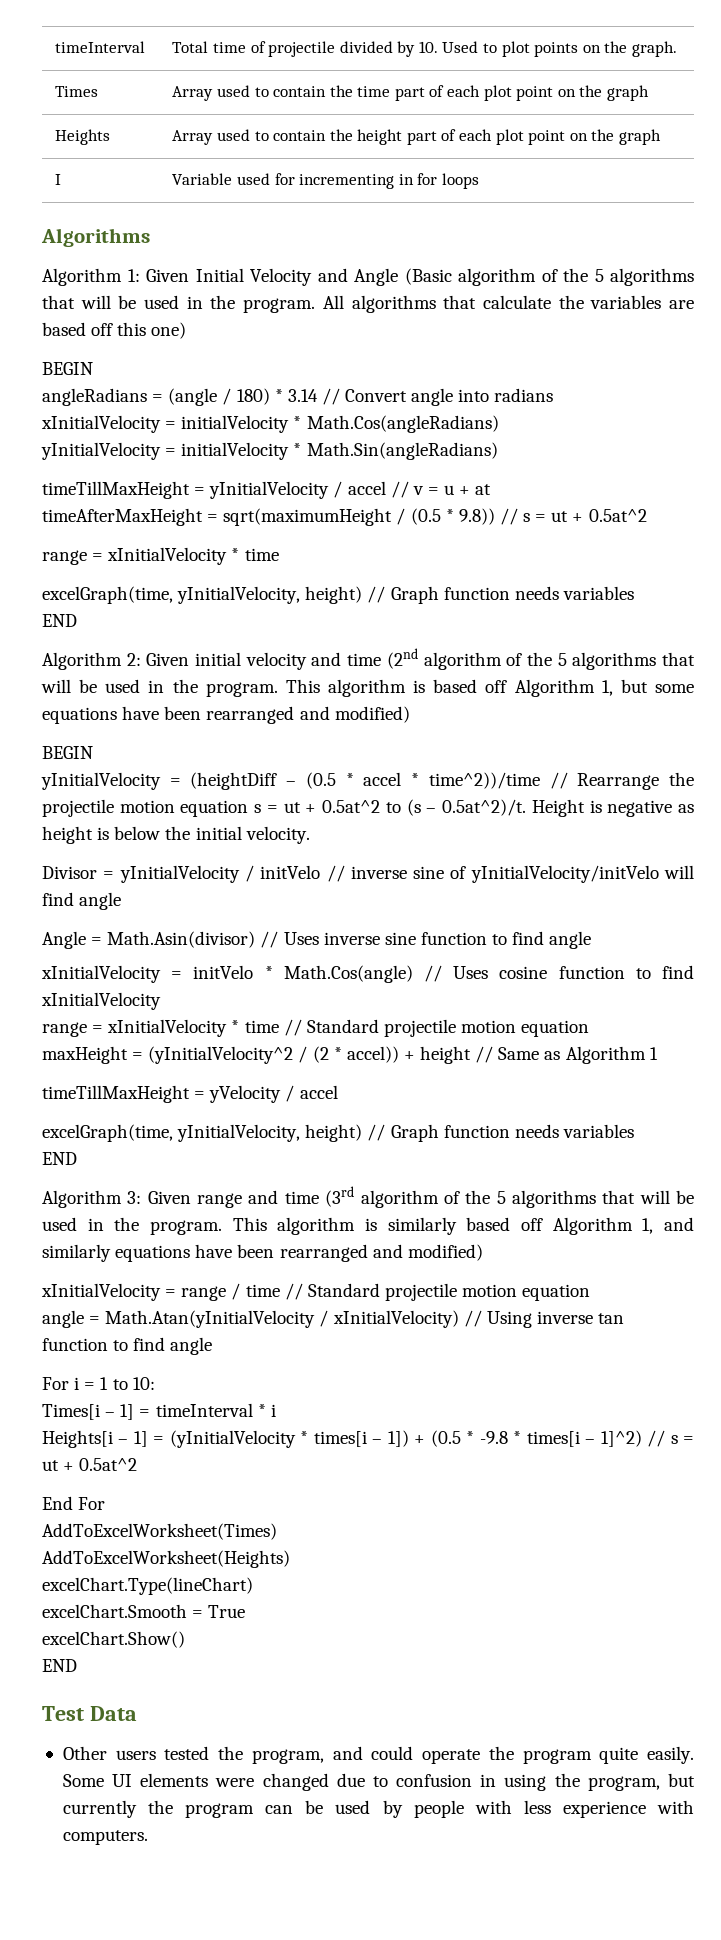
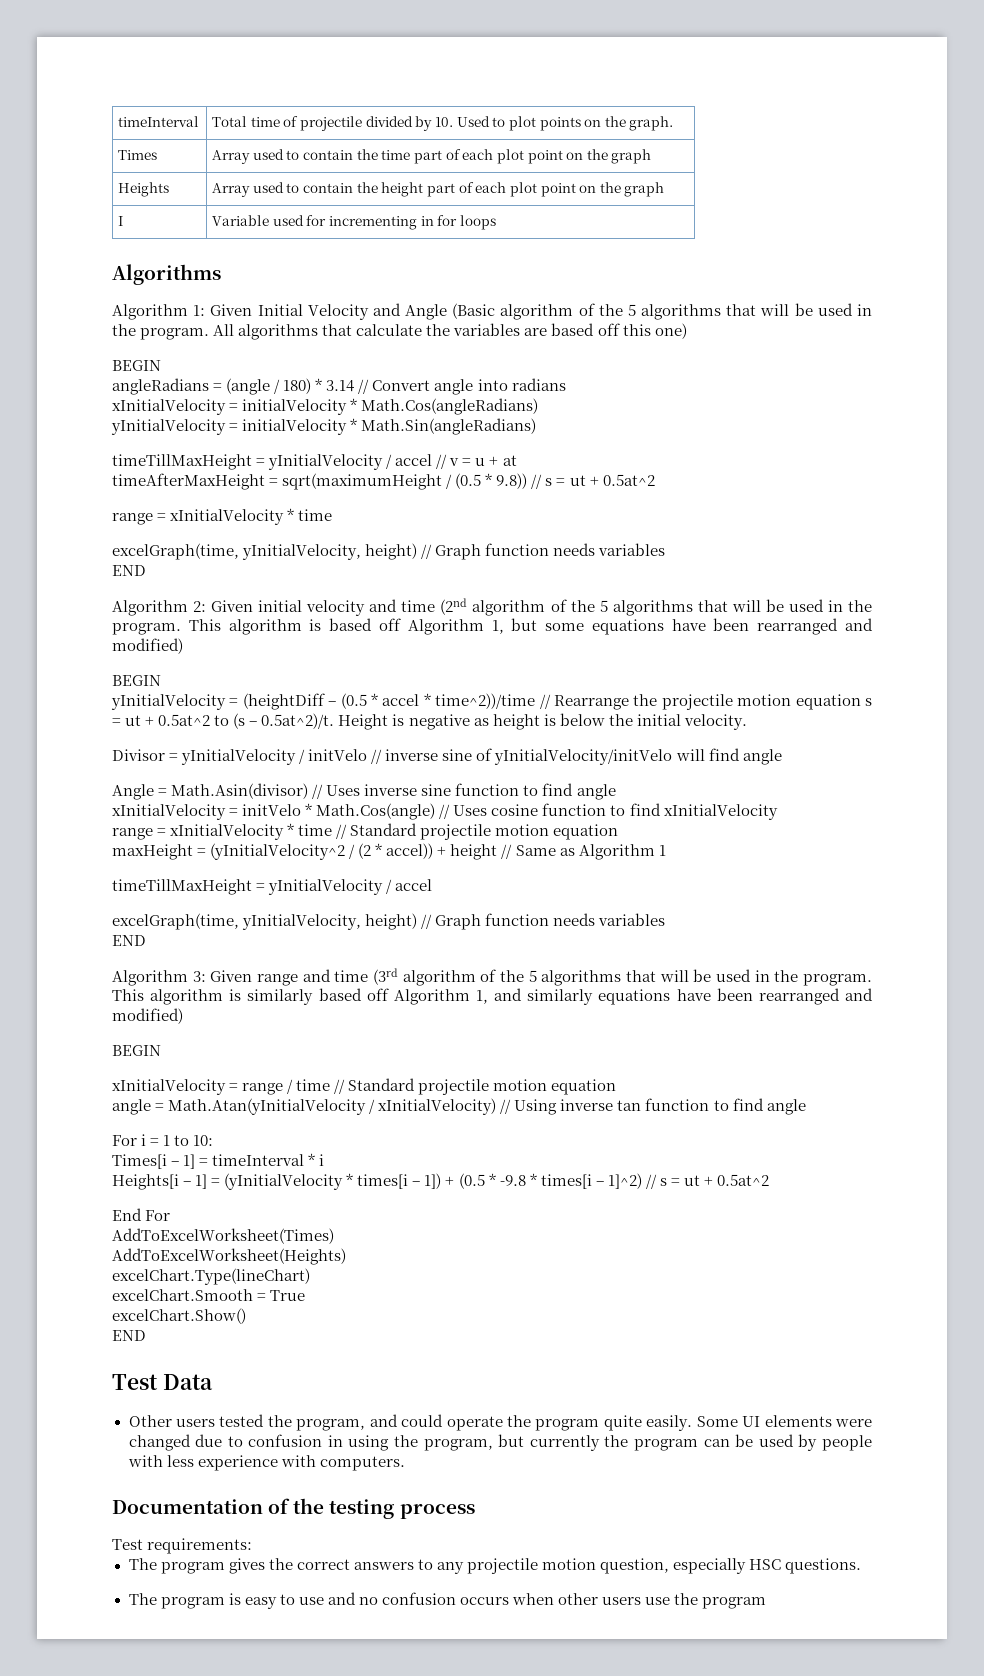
[209,1085,282,1103] yVelocity -> [268,879,384,895] yInitialVelocity
(483, 1252) none -> [112,1045,161,1056] // BEGIN
(148, 1837) none -> [112,1498,475,1519] [112,1538,253,1554] [128,1558,862,1574] [128,1592,767,1609] // Documentation of the testing process // Test requirements: // The program gives the correct answers to any projectile motion question, especially HSC questions. // The program is easy to use and no confusion occurs when other users use the program

